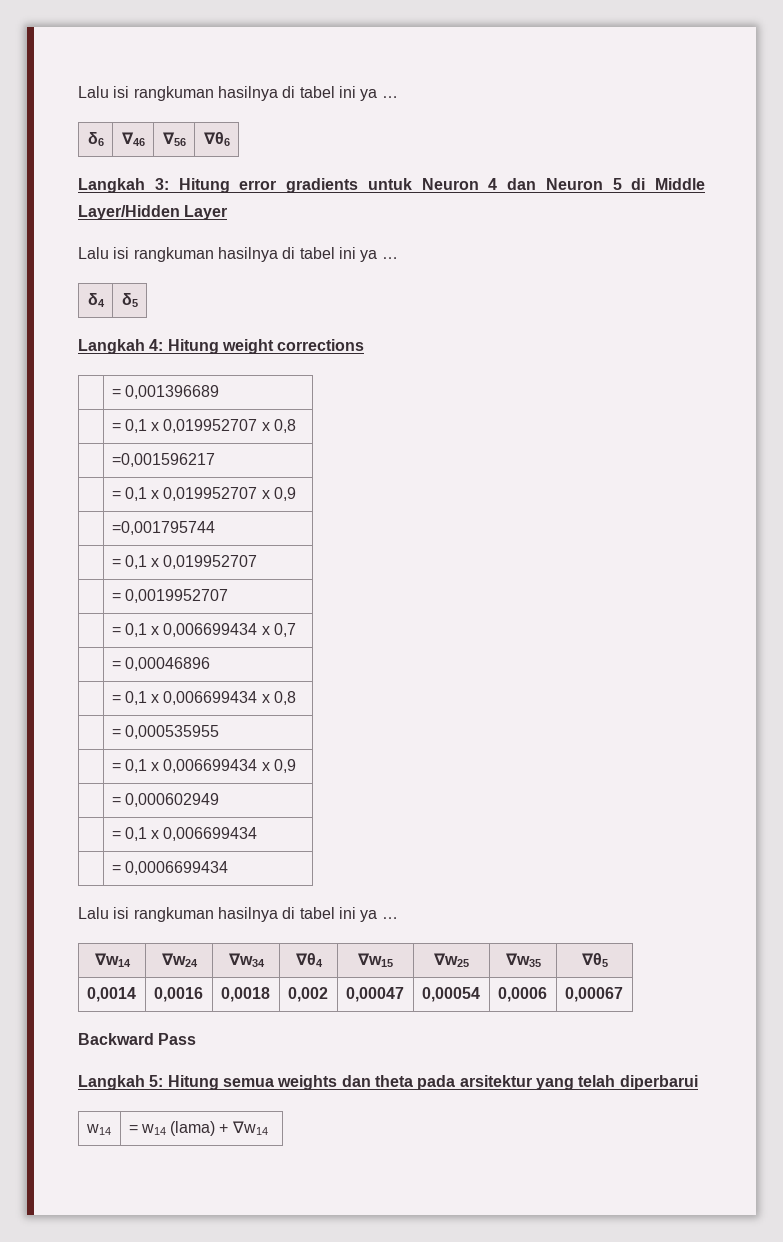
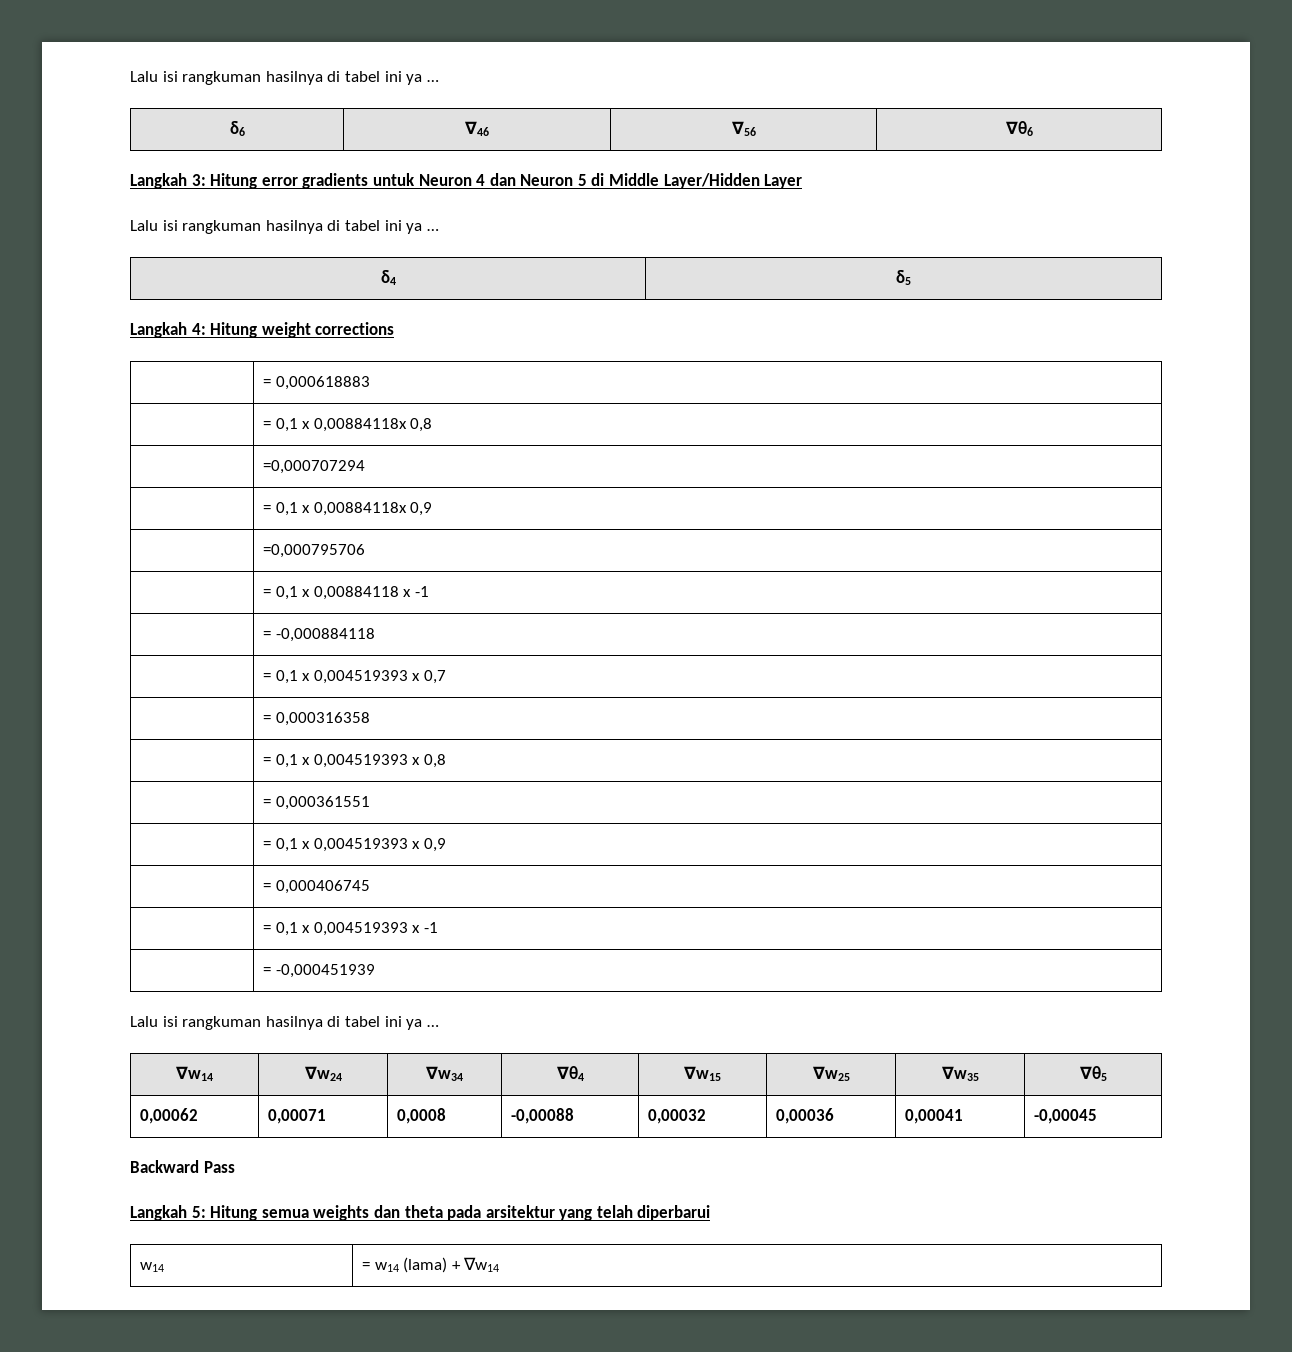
[124,385,219,399] [111,419,297,433] [111,453,215,467] [111,487,297,501] [111,521,215,535] [111,555,258,569] [111,589,228,603] [111,623,258,637] 0,001396689 // | = 0,1 x 0,019952707 x 0,8 // | =0,001596217 // | = 0,1 x 0,019952707 x 0,9 // | =0,001795744 // | = 0,1 x 0,019952707 // | = 0,0019952707 // | = 0,1 x 0,006699434 -> [275,376,370,390] [263,418,433,432] [263,460,366,474] [263,502,433,516] [263,544,366,558] [263,586,430,600] [263,628,375,642] [263,670,408,684] 0,000618883 // | = 0,1 x 0,00884118x 0,8 // | =0,000707294 // | = 0,1 x 0,00884118x 0,9 // | =0,000795706 // | = 0,1 x 0,00884118 x -1 // | = -0,000884118 // | = 0,1 x 0,004519393
[124,657,210,671] [111,691,258,705] 0,00046896 // | = 0,1 x 0,006699434 -> [275,712,370,726] [263,754,408,768] 0,000316358 // | = 0,1 x 0,004519393
[124,725,219,739] [111,759,258,773] 0,000535955 // | = 0,1 x 0,006699434 -> [275,796,370,810] [263,838,408,852] 0,000361551 // | = 0,1 x 0,004519393
[124,793,219,807] [111,827,258,841] [111,861,228,875] 0,000602949 // | = 0,1 x 0,006699434 // | = 0,0006699434 -> [275,880,370,894] [263,922,439,936] [263,964,375,978] 0,000406745 // | = 0,1 x 0,004519393 x -1 // | = -0,000451939
[86,987,136,1002] [153,987,203,1002] [220,987,270,1002] [287,987,328,1002] [345,987,404,1002] [421,987,480,1002] [497,987,547,1002] [564,987,623,1002] 0,0014 | 0,0016 | 0,0018 | 0,002 | 0,00047 | 0,00054 | 0,0006 | 0,00067 -> [140,1108,199,1124] [268,1109,327,1124] [397,1108,447,1124] [511,1108,575,1124] [648,1109,707,1124] [776,1108,835,1124] [905,1109,964,1124] [1034,1109,1098,1124] 0,00062 | 0,00071 | 0,0008 | -0,00088 | 0,00032 | 0,00036 | 0,00041 | -0,00045

